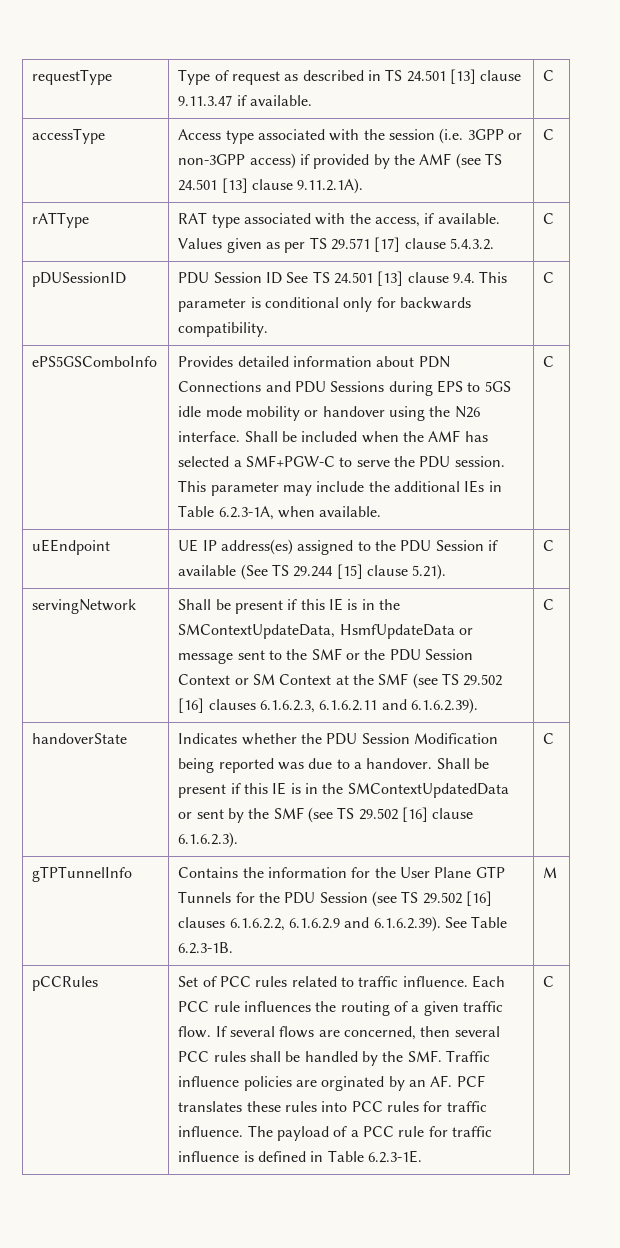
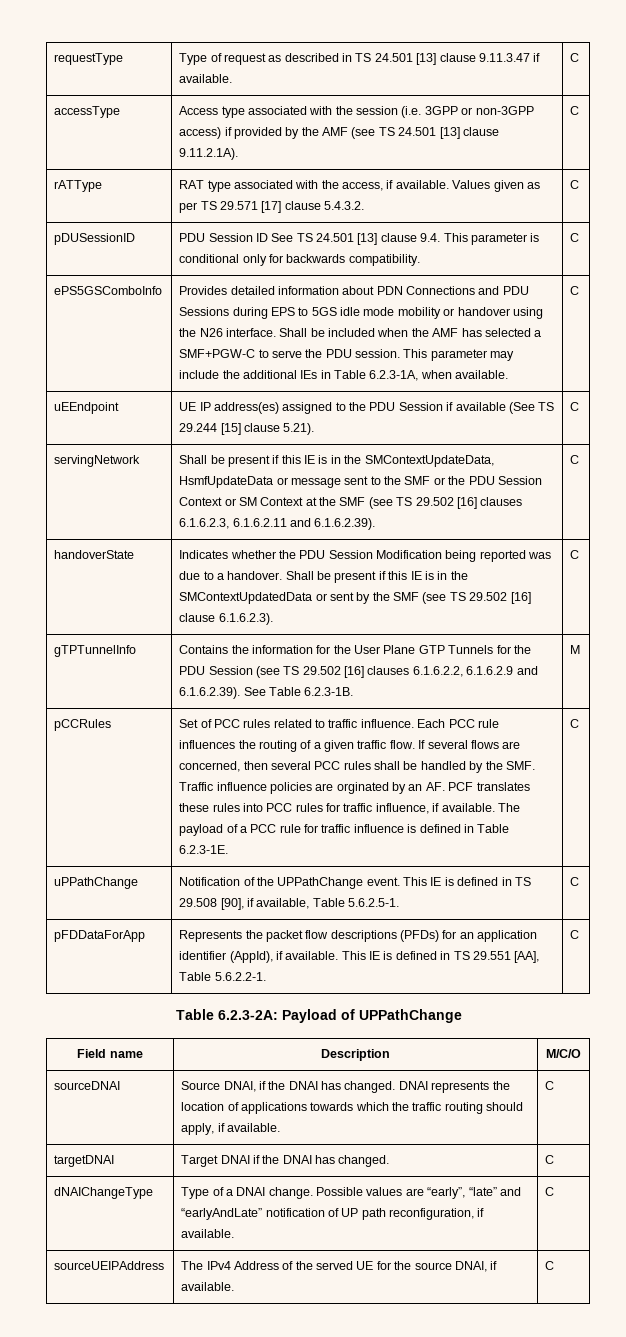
[178,1126,244,1137] influence. -> [375,803,495,814] influence, if available.
(555, 981) none -> [54,877,139,889] [179,877,531,889] [179,898,400,910] [570,877,580,886] [54,930,146,942] [179,930,538,942] [179,951,540,963] [179,972,266,981] [570,930,580,939] [175,1009,462,1023] [77,1049,143,1058] [321,1049,390,1061] [546,1049,581,1058] [54,1081,121,1090] [181,1081,510,1093] [181,1102,524,1114] [181,1123,280,1135] [545,1081,555,1090] [54,1155,115,1167] [181,1155,390,1167] [545,1155,555,1164] [54,1187,154,1199] [181,1187,521,1199] [181,1208,485,1220] [181,1229,235,1238] [545,1187,555,1196] [54,1261,165,1270] [181,1261,498,1272] [181,1282,235,1291] [545,1261,555,1270] // uPPathChange | Notification of the UPPathChange event. This IE is defined in TS 29.508 [90], if available, Table 5.6.2.5-1. | C // pFDDataForApp | Represents the packet flow descriptions (PFDs) for an application identifier (AppId), if available. This IE is defined in TS 29.551 [AA], Table 5.6.2.2-1. | C // Table 6.2.3-2A: Payload of UPPathChange // Field name | Description | M/C/O // sourceDNAI | Source DNAI, if the DNAI has changed. DNAI represents the location of applications towards which the traffic routing should apply, if available. | C // targetDNAI | Target DNAI if the DNAI has changed. | C // dNAIChangeType | Type of a DNAI change. Possible values are “early”, “late” and “earlyAndLate” notification of UP path reconfiguration, if available. | C // sourceUEIPAddress | The IPv4 Address of the served UE for the source DNAI, if available. | C

